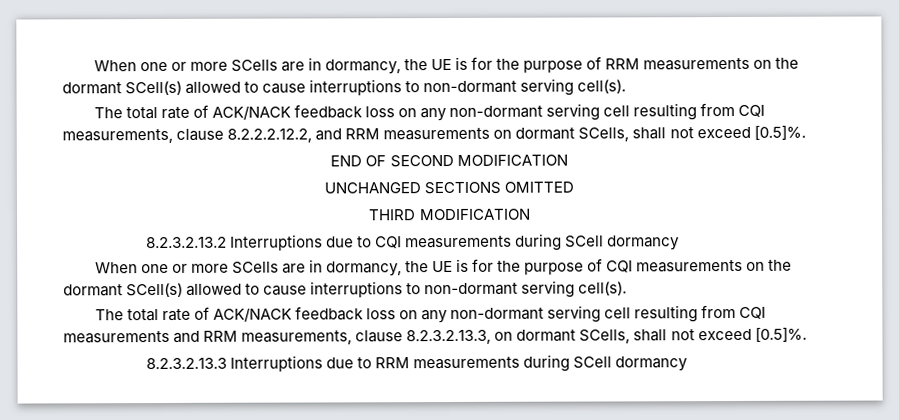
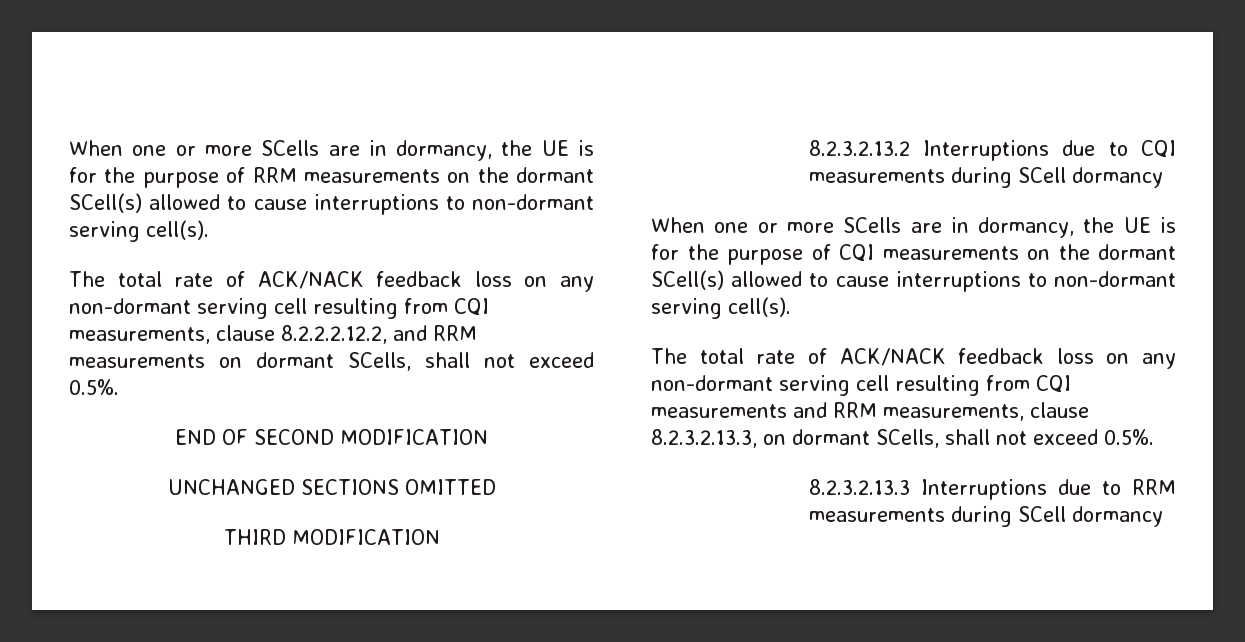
[753,125,806,140] [0.5]%. -> [69,379,119,395] 0.5%.
[754,327,807,342] [0.5]%. -> [1104,429,1154,445] 0.5%.

